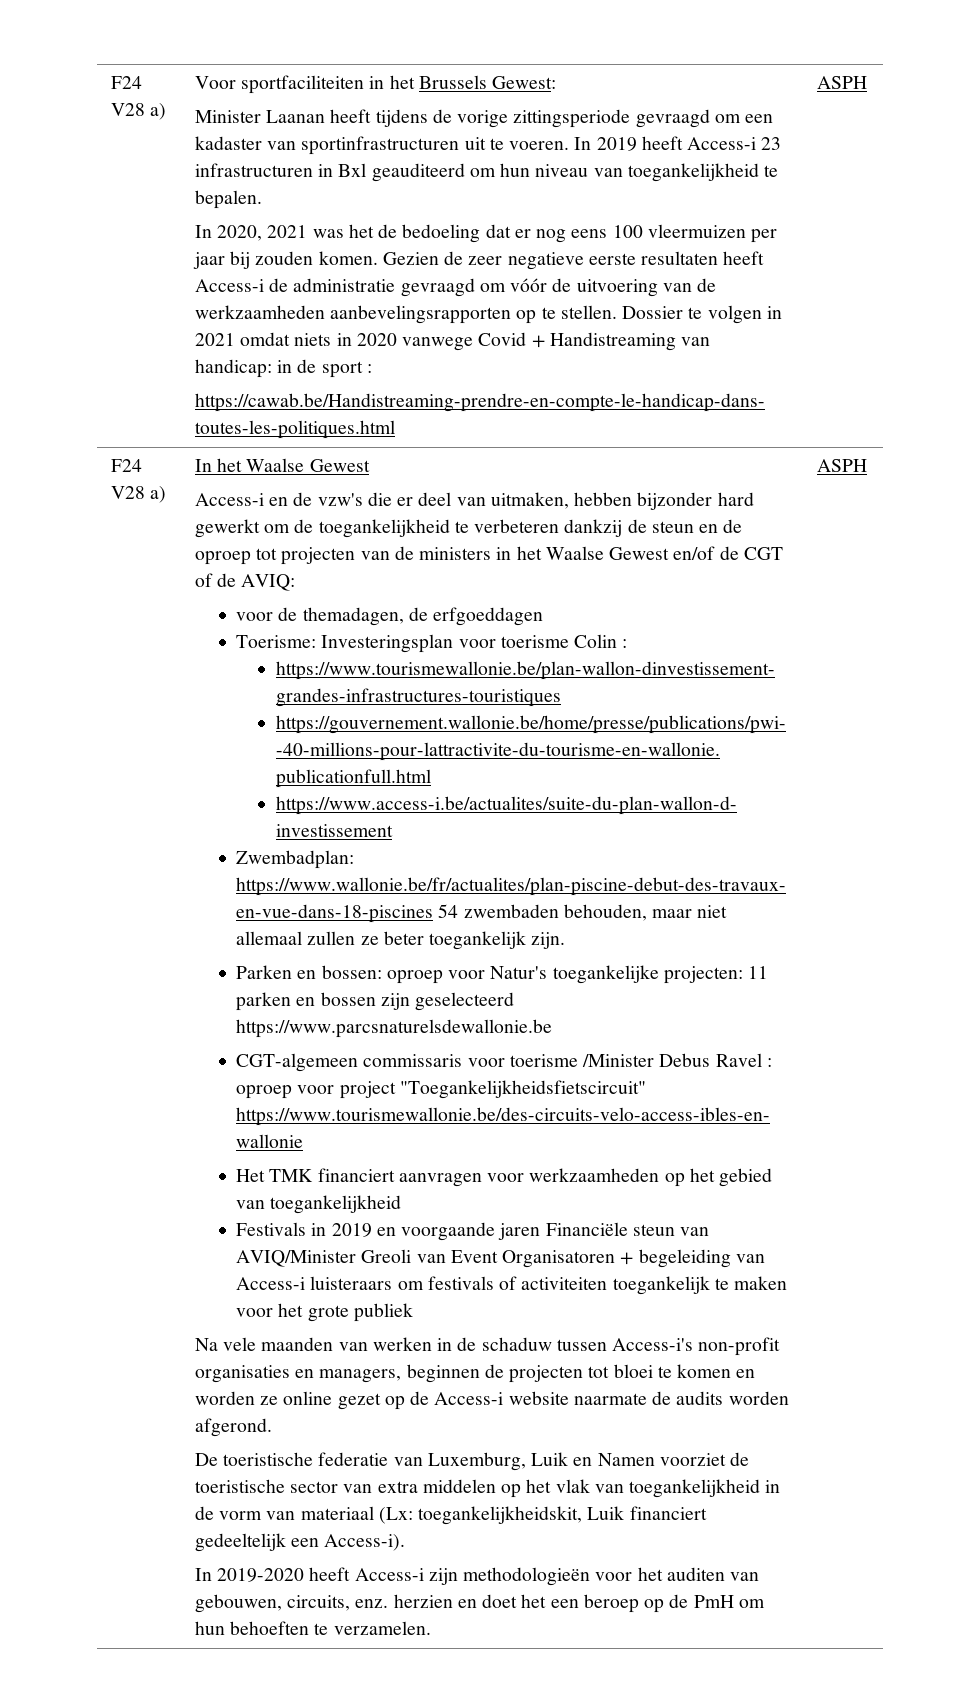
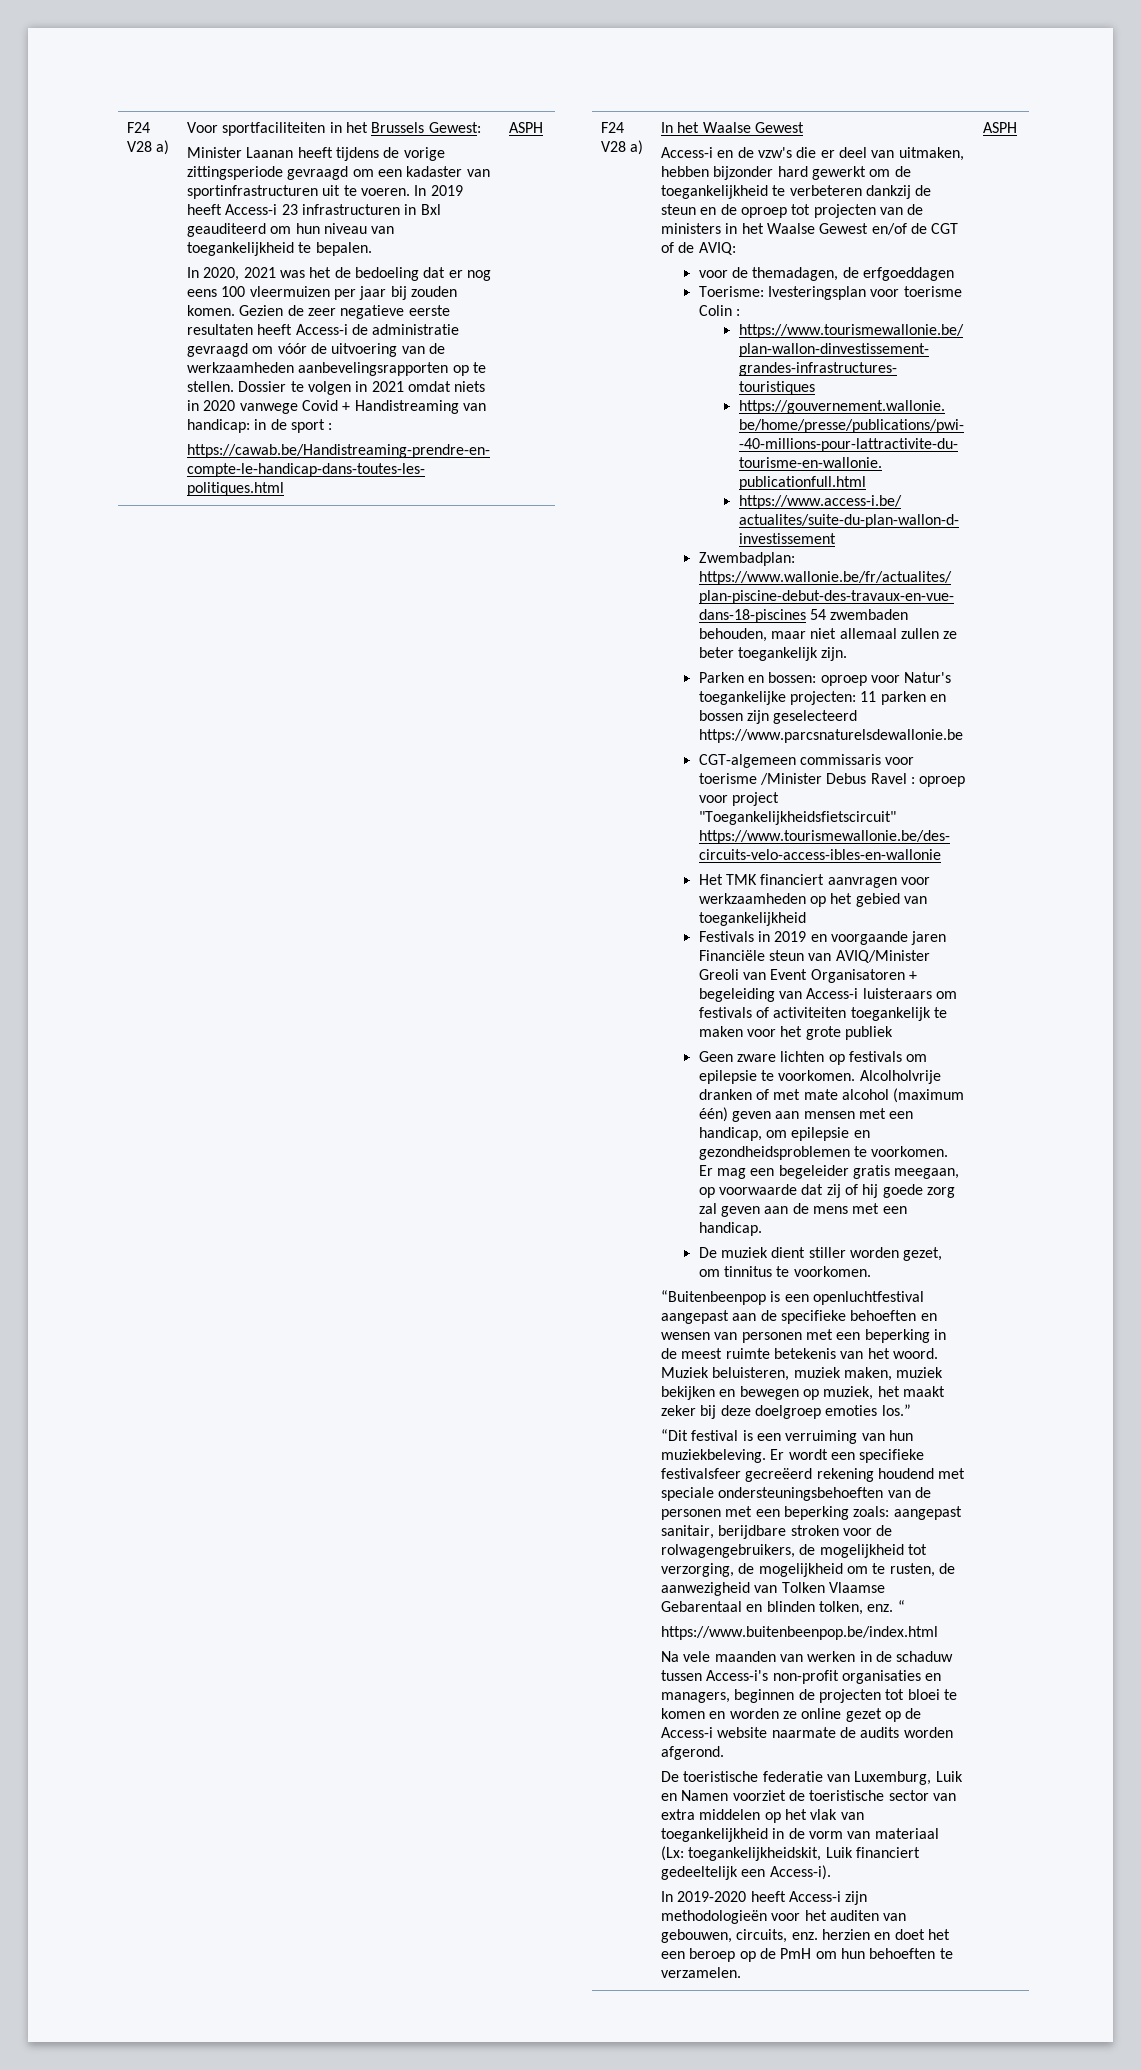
[321,634,454,653] Investeringsplan -> [768,286,867,300] Ivesteringsplan
(413, 1312) none -> [698,1051,928,1065] [698,1070,941,1084] [698,1088,965,1103] [698,1107,914,1122] [698,1127,870,1141] [698,1146,949,1160] [698,1165,960,1179] [698,1184,955,1198] [698,1203,907,1217] [698,1222,762,1236] [698,1247,943,1261] [698,1266,871,1277] [661,1290,925,1305] [661,1310,937,1324] [661,1329,947,1343] [661,1348,939,1359] [661,1367,944,1381] [661,1386,946,1400] [661,1404,911,1419] [661,1429,914,1444] [661,1449,925,1463] [661,1468,966,1482] [661,1487,932,1501] [661,1506,962,1520] [661,1525,893,1539] [661,1544,928,1558] [661,1563,956,1577] [661,1582,886,1596] [661,1600,905,1615] [661,1626,939,1640] // Geen zware lichten op festivals om epilepsie te voorkomen. Alcolholvrije dranken of met mate alcohol (maximum één) geven aan mensen met een handicap, om epilepsie en gezondheidsproblemen te voorkomen. Er mag een begeleider gratis meegaan, op voorwaarde dat zij of hij goede zorg zal geven aan de mens met een handicap. // De muziek dient stiller worden gezet, om tinnitus te voorkomen. // “Buitenbeenpop is een openluchtfestival aangepast aan de specifieke behoeften en wensen van personen met een beperking in de meest ruimte betekenis van het woord. Muziek beluisteren, muziek maken, muziek bekijken en bewegen op muziek, het maakt zeker bij deze doelgroep emoties los.” // “Dit festival is een verruiming van hun muziekbeleving. Er wordt een specifieke festivalsfeer gecreëerd rekening houdend met speciale ondersteuningsbehoeften van de personen met een beperking zoals: aangepast sanitair, berijdbare stroken voor de rolwagengebruikers, de mogelijkheid tot verzorging, de mogelijkheid om te rusten, de aanwezigheid van Tolken Vlaamse Gebarentaal en blinden tolken, enz. “ // https://www.buitenbeenpop.be/index.html

